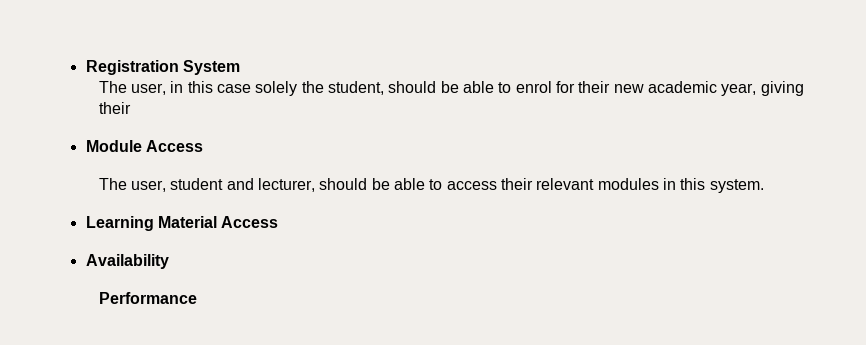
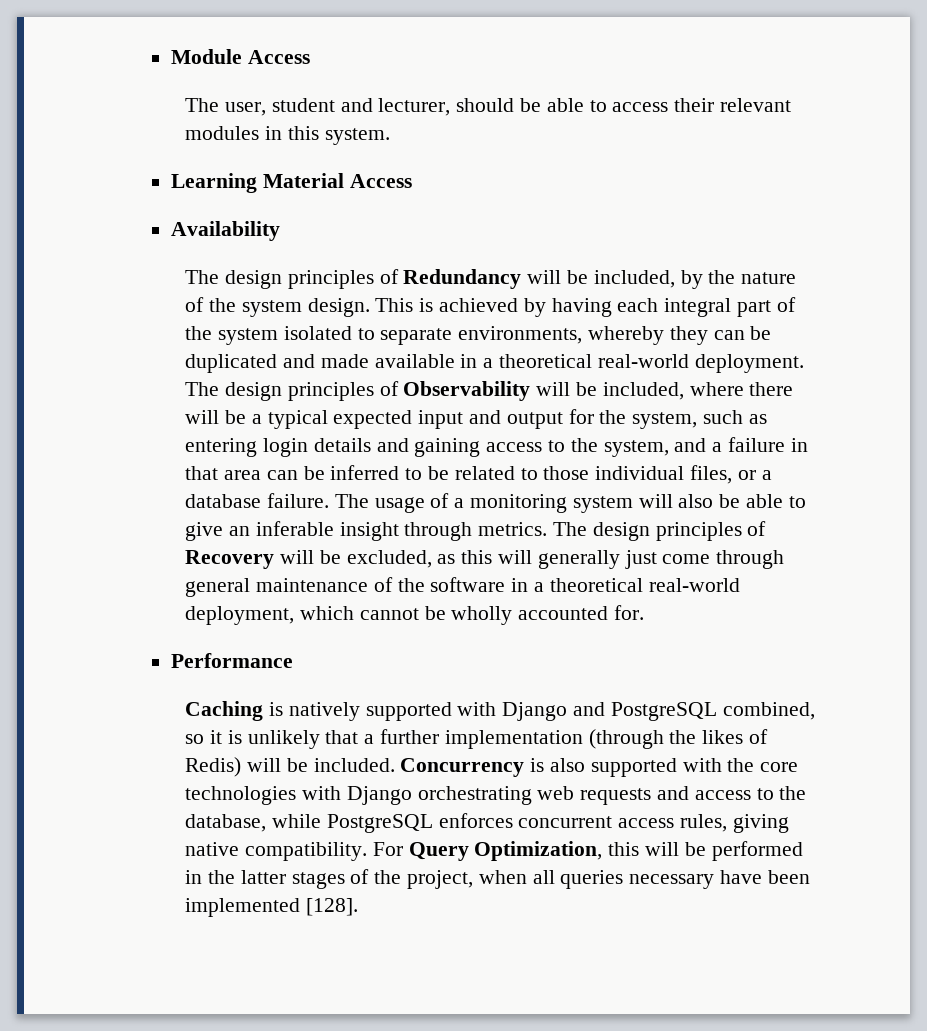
[85,60,240,75] [98,81,804,96] [98,102,131,114] Registration System // The user, in this case solely the student, should be able to enrol for their new academic year, giving their // -> (171, 56) none
[98,292,197,304] Performance -> [185,269,797,289] [185,297,796,317] [185,326,772,345] [185,354,804,373] [185,381,794,401] [185,409,767,429] [185,437,808,457] [185,465,772,484] [185,493,806,513] [185,521,767,541] [185,550,785,569] [185,577,740,597] [185,605,644,625] [171,653,294,668] [185,701,815,721] [185,729,768,749] [185,757,799,777] [185,786,807,805] [185,813,789,833] [185,841,803,861] [185,869,810,889] [185,898,358,917] The design principles of Redundancy will be included, by the nature of the system design. This is achieved by having each integral part of the system isolated to separate environments, whereby they can be duplicated and made available in a theoretical real-world deployment. The design principles of Observability will be included, where there will be a typical expected input and output for the system, such as entering login details and gaining access to the system, and a failure in that area can be inferred to be related to those individual files, or a database failure. The usage of a monitoring system will also be able to give an inferable insight through metrics. The design principles of Recovery will be excluded, as this will generally just come through general maintenance of the software in a theoretical real-world deployment, which cannot be wholly accounted for. // Performance // Caching is natively supported with Django and PostgreSQL combined, so it is unlikely that a further implementation (through the likes of Redis) will be included. Concurrency is also supported with the core technologies with Django orchestrating web requests and access to the database, while PostgreSQL enforces concurrent access rules, giving native compatibility. For Query Optimization, this will be performed in the latter stages of the project, when all queries necessary have been implemented [128].

